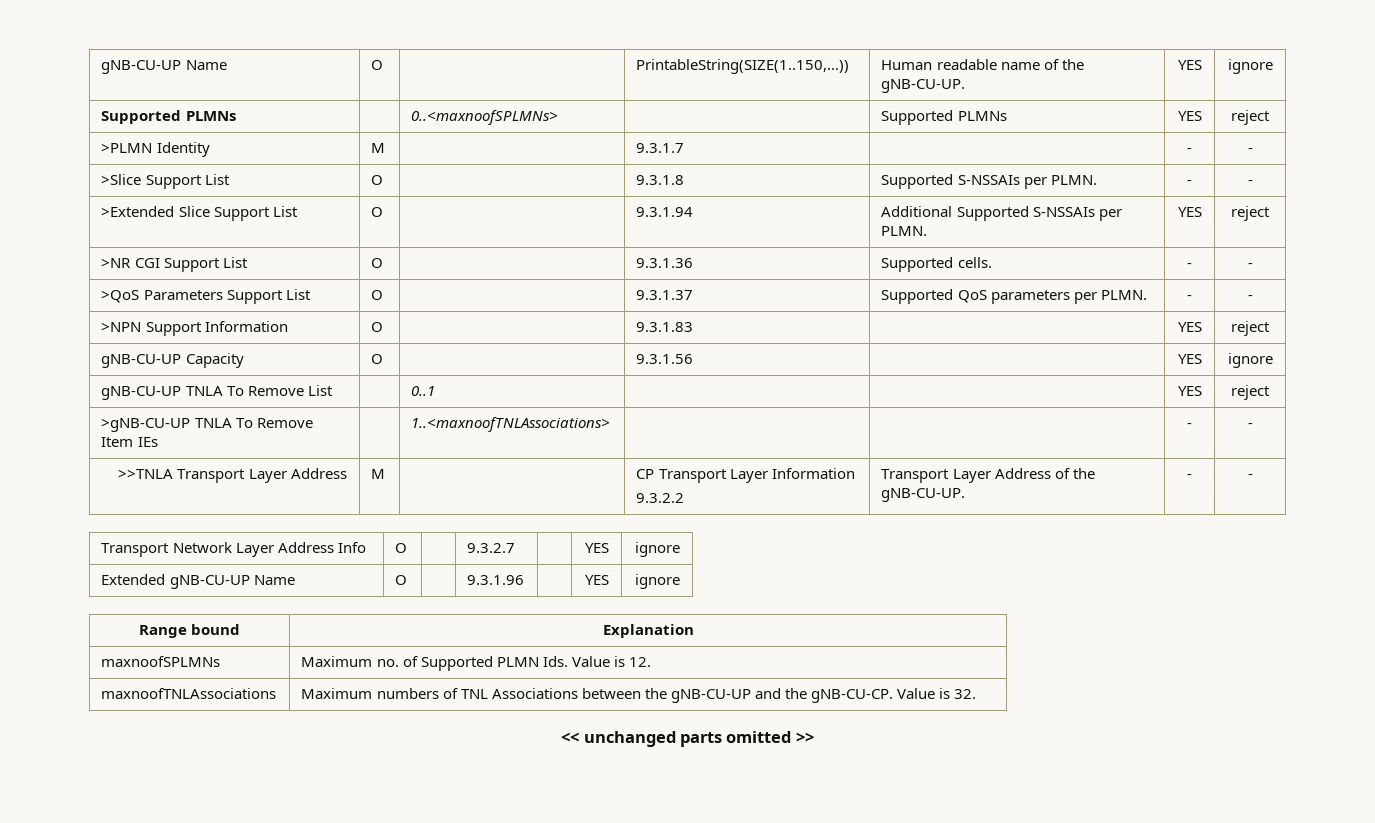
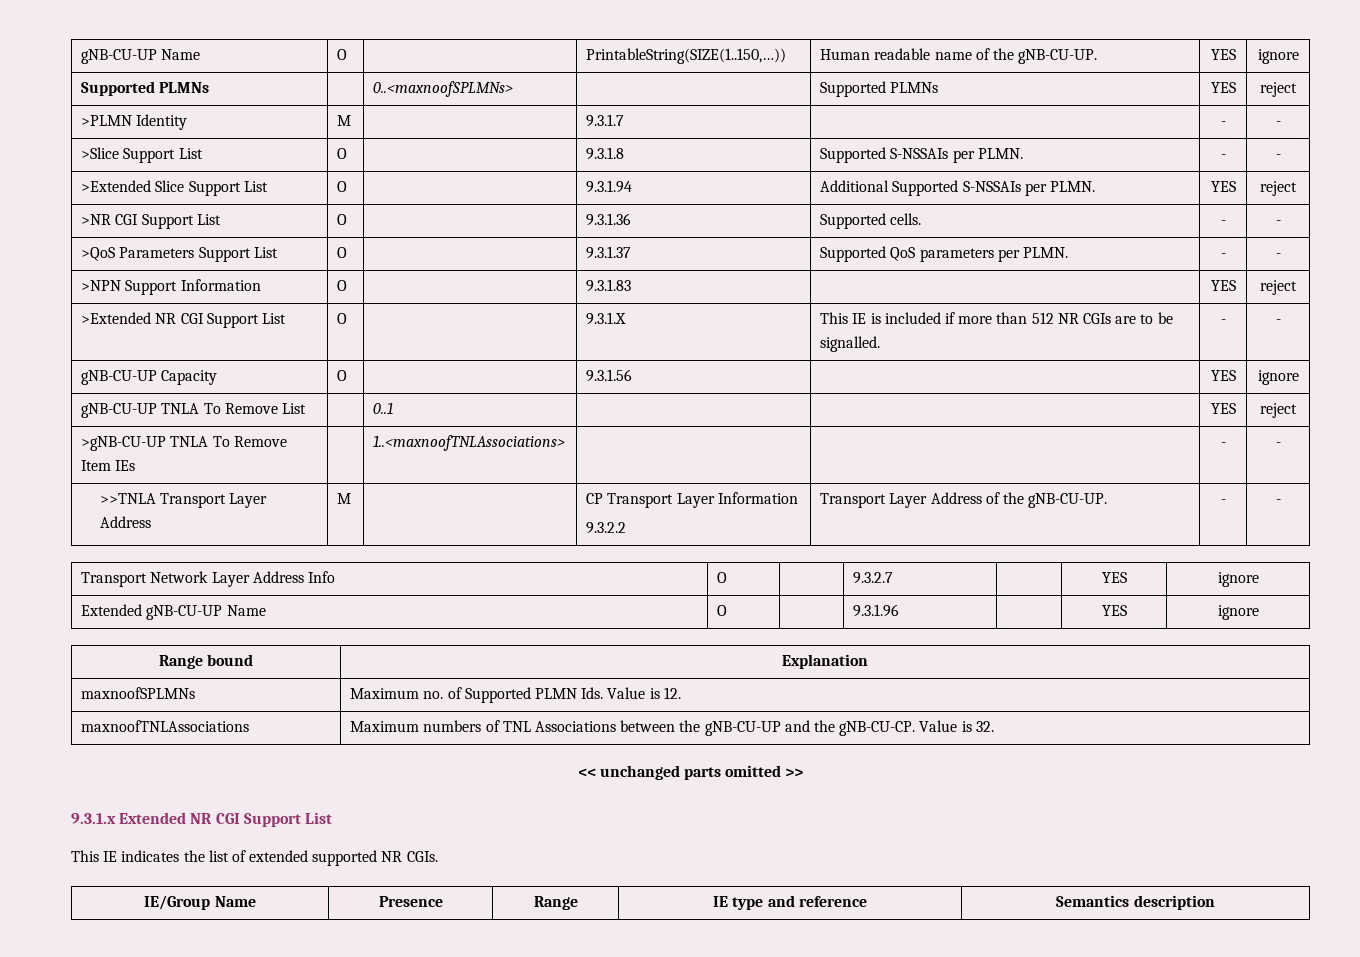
(1270, 328) none -> [81,312,287,328] [337,313,348,324] [586,312,627,325] [820,312,1173,324] [820,336,881,352] [1220,319,1226,324] [1275,319,1281,324] // >Extended NR CGI Support List | O | | 9.3.1.X | This IE is included if more than 512 NR CGIs are to be signalled. | - | -
(814, 737) none -> [71,812,332,827] [71,850,438,866] [144,895,256,910] [378,896,443,907] [533,896,578,910] [713,895,867,910] [1056,895,1215,910] // 9.3.1.x Extended NR CGI Support List // This IE indicates the list of extended supported NR CGIs. // IE/Group Name | Presence | Range | IE type and reference | Semantics description

